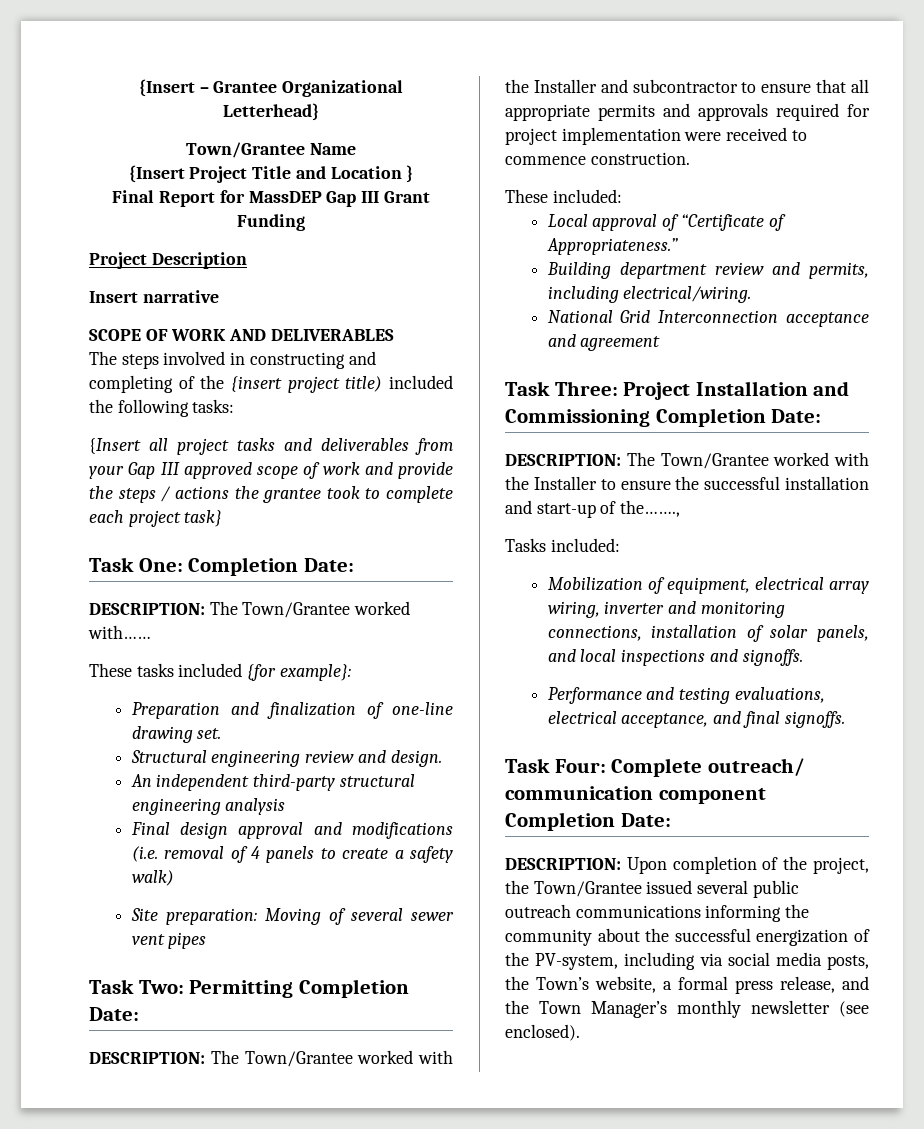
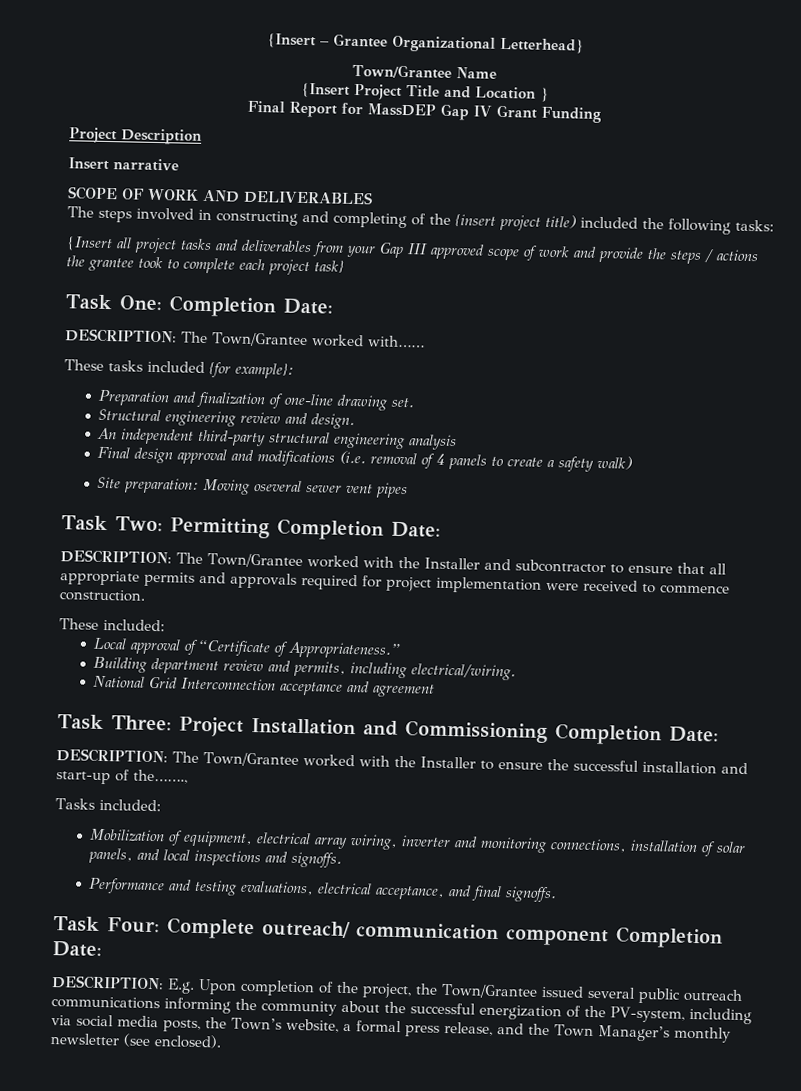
[360,191,379,203] III -> [472,105,492,117] IV
[328,908,403,925] of several -> [254,480,303,492] oseveral
(621, 864) none -> [167,978,195,994] E.g.

